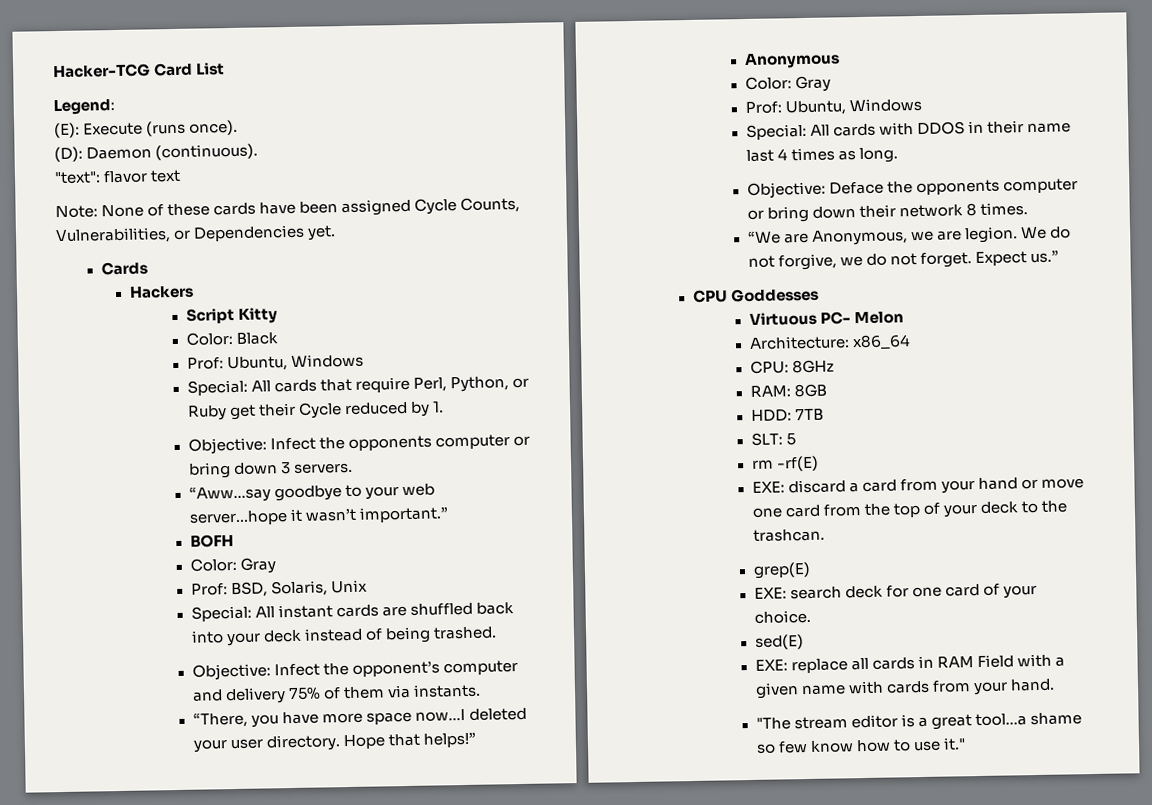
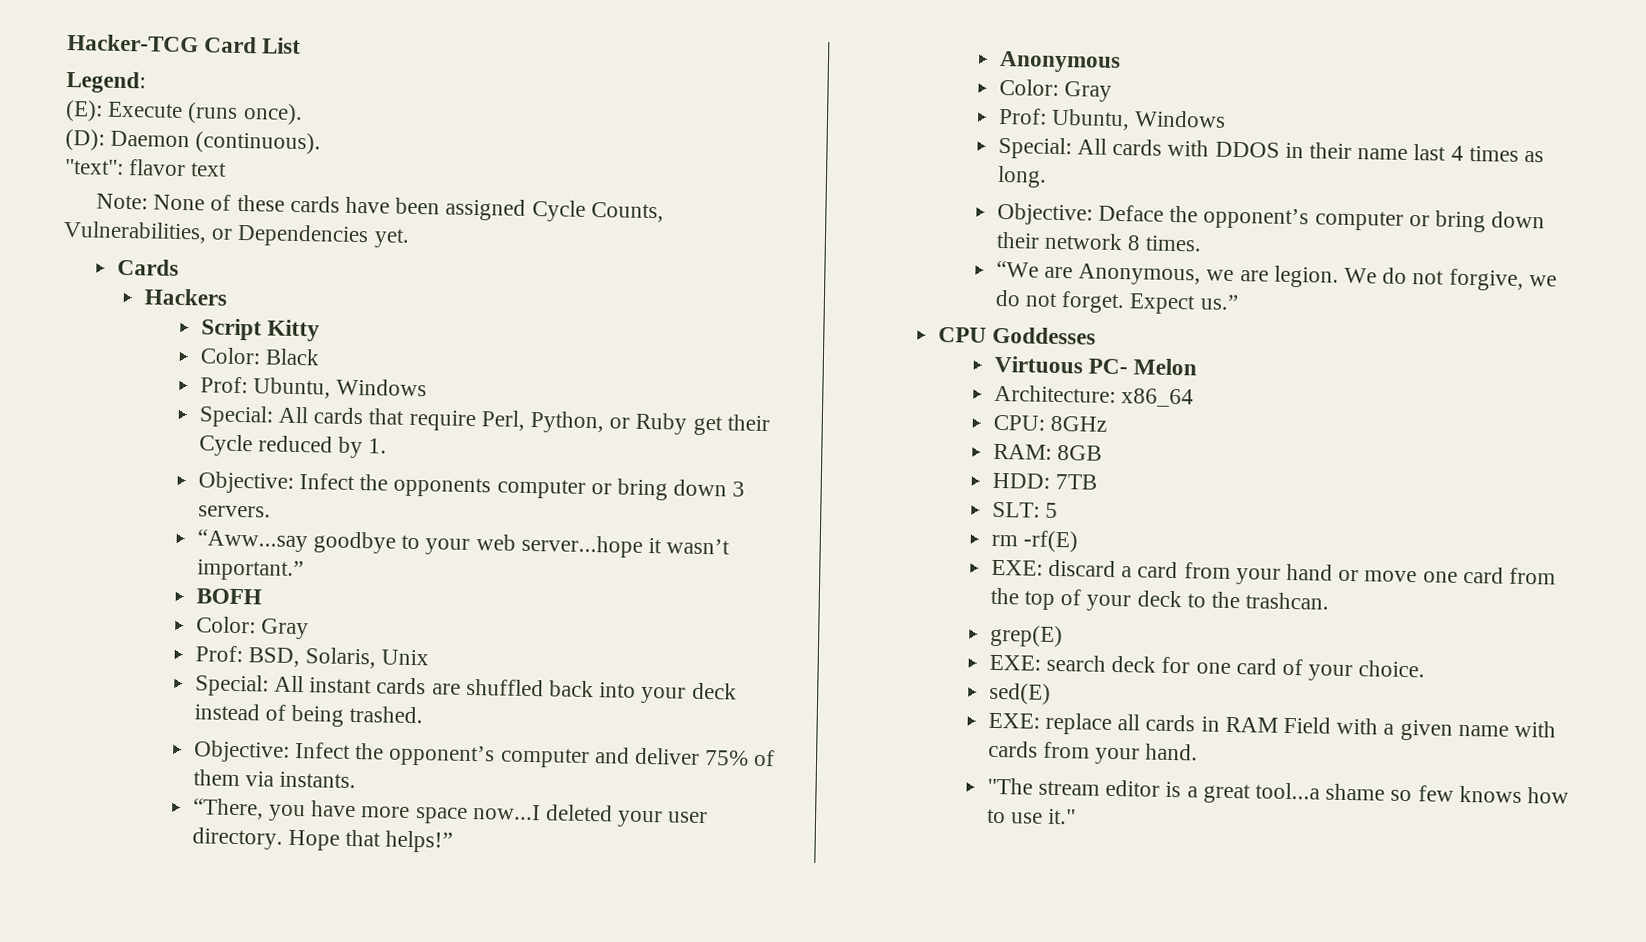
[224,687,286,705] delivery -> [634,747,701,765] deliver
[915,179,1000,196] opponents -> [1203,207,1310,230] opponent’s
[809,740,854,753] know -> [1458,785,1522,803] knows

